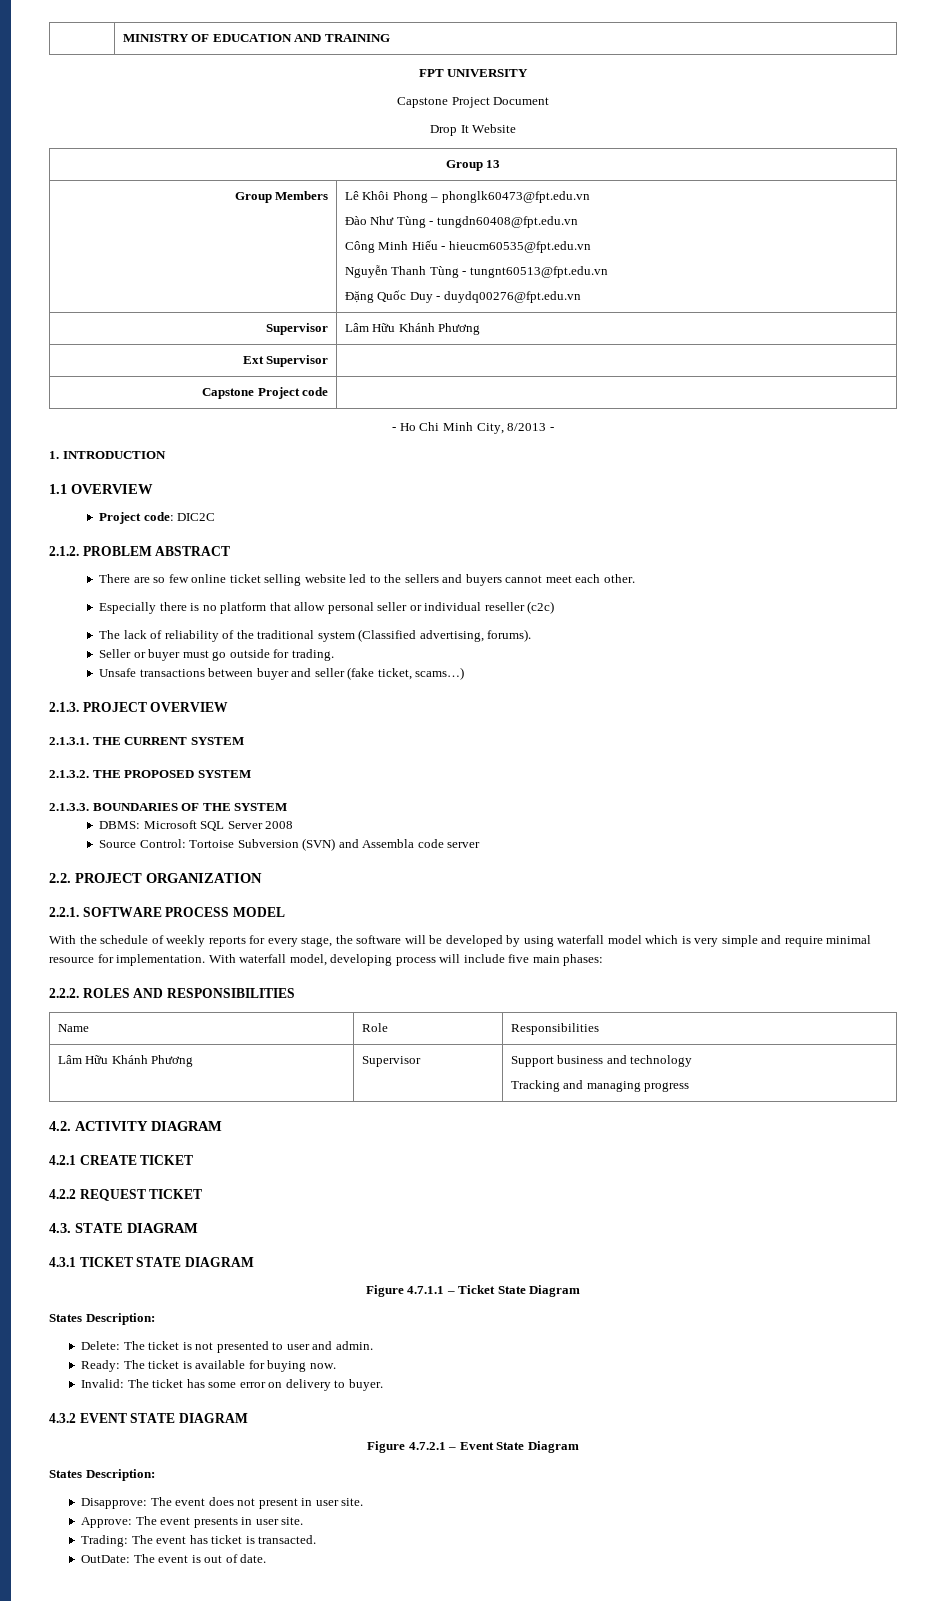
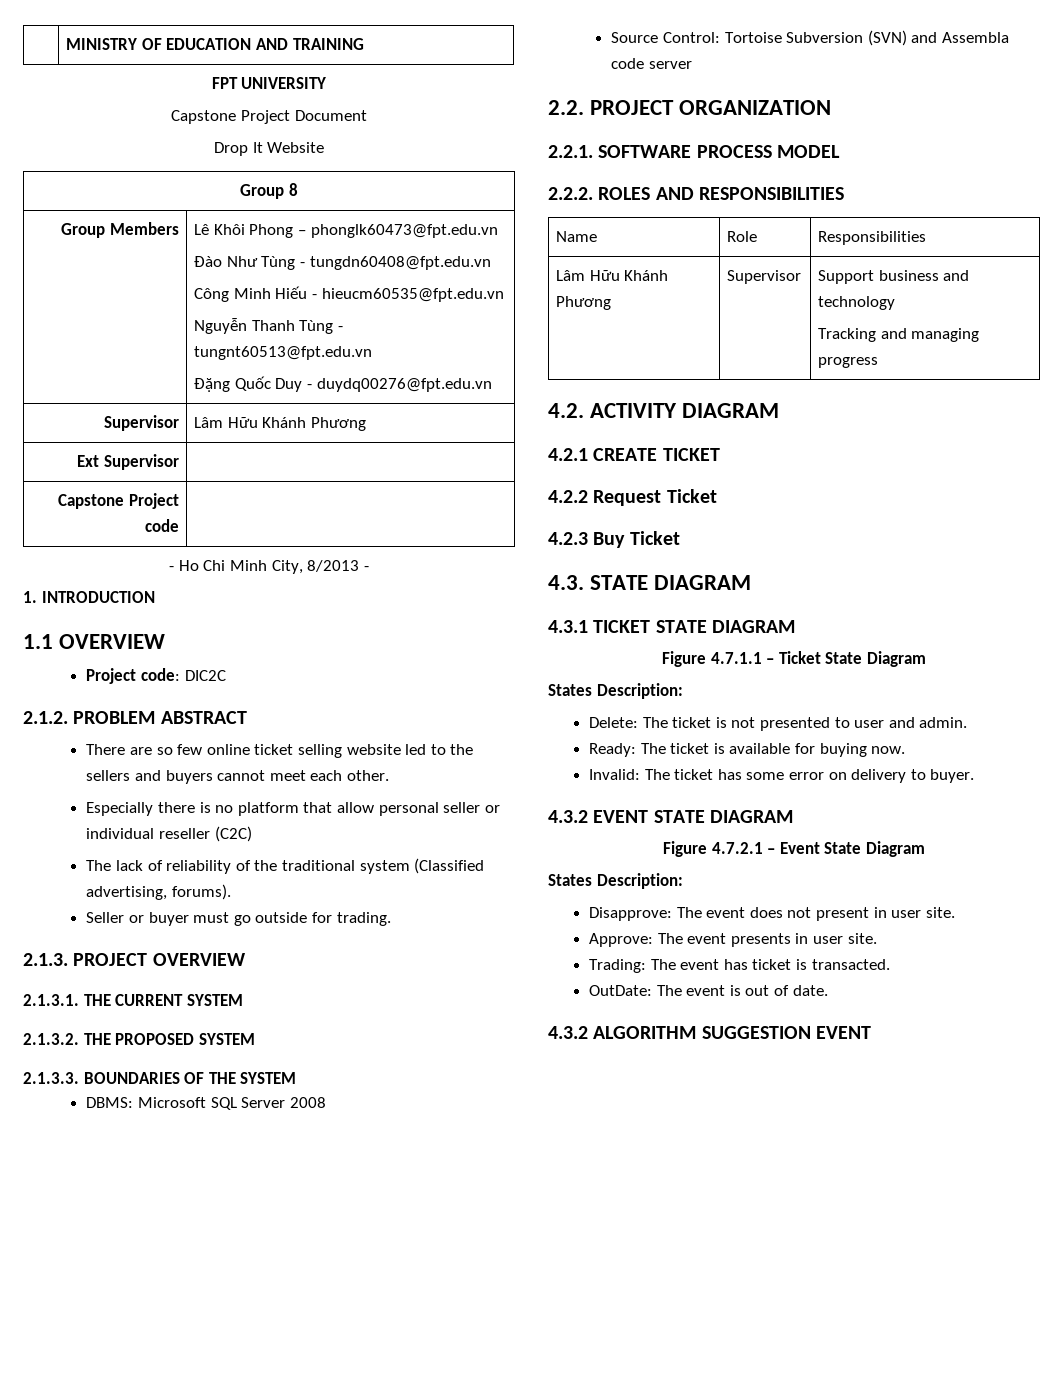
[486,160,501,168] 13 -> [288,183,298,196] 8
[527,601,555,614] (c2c) -> [214,826,252,842] (C2C)
[99,667,465,680] // Unsafe transactions between buyer and seller (fake ticket, scams…) -> (391, 919) none
[49,935,872,947] [49,954,604,966] // With the schedule of weekly reports for every stage, the software will be developed by using waterfall model which is very simple and require minimal resource for implementation. With waterfall model, developing process will include five main phases: -> (840, 151) none
[79,1189,203,1201] REQUEST TICKET -> [593,489,717,506] [548,531,680,548] Request Ticket // 4.2.3 Buy Ticket
(267, 1558) none -> [548,1026,871,1039] // 4.3.2 ALGORITHM SUGGESTION EVENT

